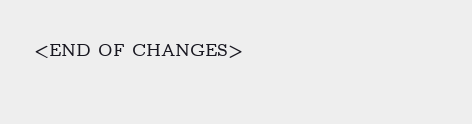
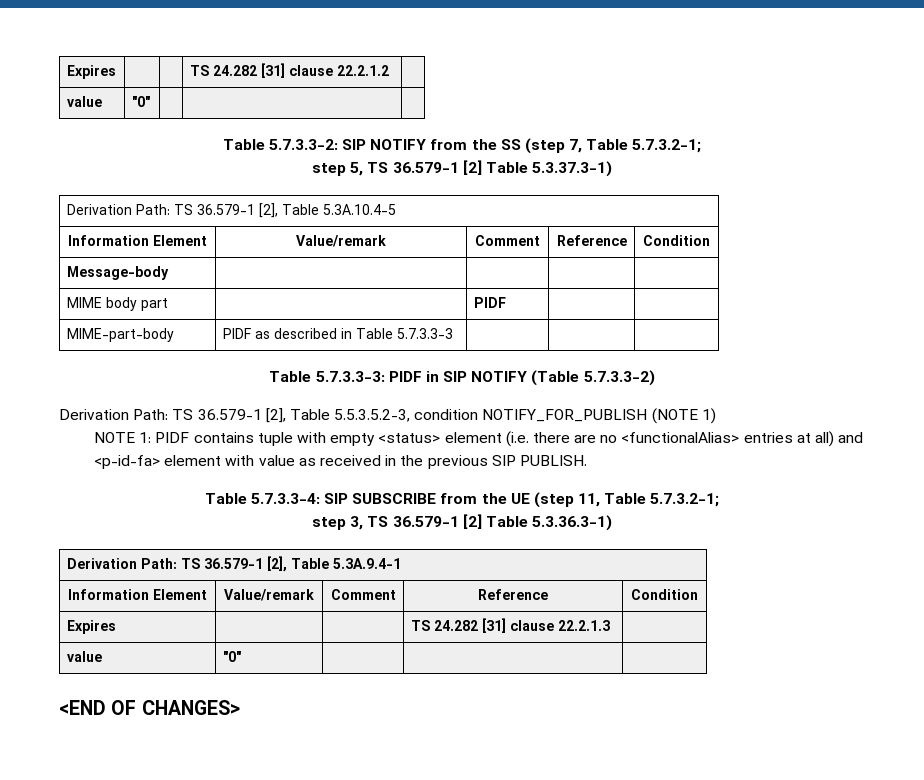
(34, 51) none -> [66,65,116,79] [189,63,389,78] [66,96,102,107] [131,96,150,107] [222,138,702,154] [311,160,613,177] [66,203,396,218] [68,235,207,246] [296,235,386,247] [475,235,540,246] [556,235,627,246] [643,235,710,246] [66,266,169,280] [66,297,168,311] [473,297,506,308] [66,328,174,342] [222,328,453,339] [269,370,655,386] [59,408,716,424] [94,431,864,447] [94,455,587,469] [204,492,720,508] [311,514,613,531] [66,556,401,572] [68,589,207,600] [224,589,314,601] [330,589,396,600] [478,589,548,600] [631,589,698,600] [66,620,116,634] [410,618,610,633] [66,651,102,662] [222,651,241,662] Expires | | | TS 24.282 [31] clause 22.2.1.2 | // value | "0" | | | // Table 5.7.3.3-2: SIP NOTIFY from the SS (step 7, Table 5.7.3.2-1; // step 5, TS 36.579-1 [2] Table 5.3.37.3-1) // Derivation Path: TS 36.579-1 [2], Table 5.3A.10.4-5 // Information Element | Value/remark | Comment | Reference | Condition // Message-body | | | | // MIME body part | | PIDF | | // MIME-part-body | PIDF as described in Table 5.7.3.3-3 | | | // Table 5.7.3.3-3: PIDF in SIP NOTIFY (Table 5.7.3.3-2) // Derivation Path: TS 36.579-1 [2], Table 5.5.3.5.2-3, condition NOTIFY_FOR_PUBLISH (NOTE 1) // NOTE 1: PIDF contains tuple with empty <status> element (i.e. there are no <functionalAlias> entries at all) and <p-id-fa> element with value as received in the previous SIP PUBLISH. // Table 5.7.3.3-4: SIP SUBSCRIBE from the UE (step 11, Table 5.7.3.2-1; // step 3, TS 36.579-1 [2] Table 5.3.36.3-1) // Derivation Path: TS 36.579-1 [2], Table 5.3A.9.4-1 // Information Element | Value/remark | Comment | Reference | Condition // Expires | | | TS 24.282 [31] clause 22.2.1.3 | // value | "0" | | | //

